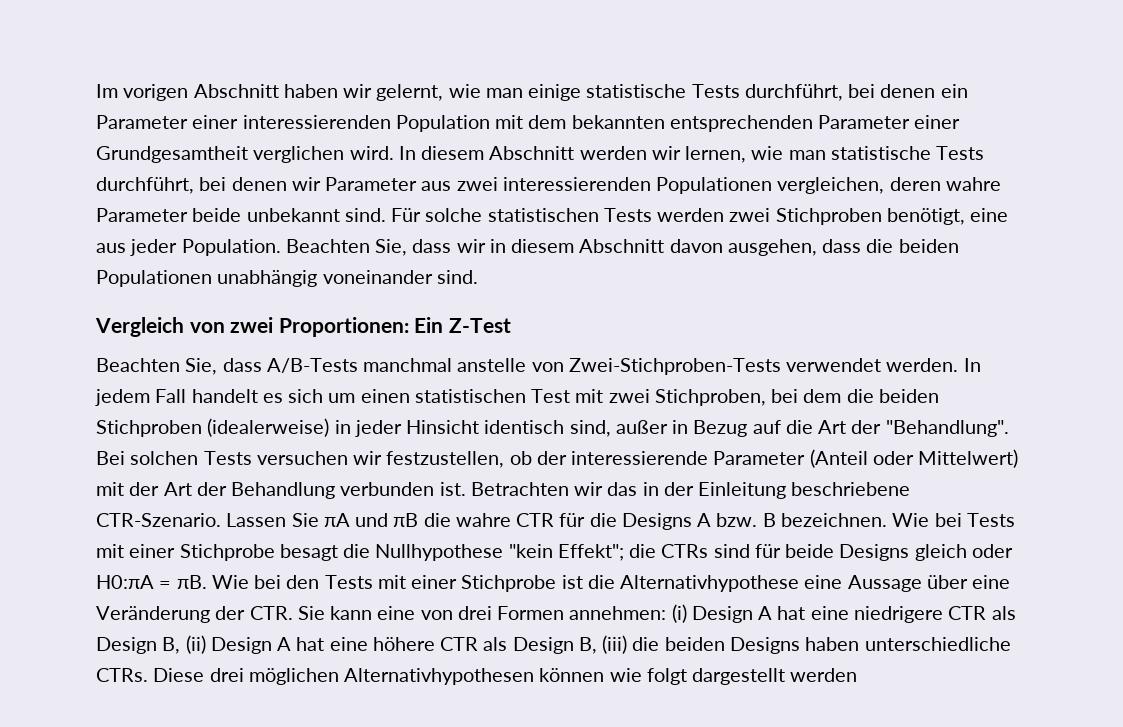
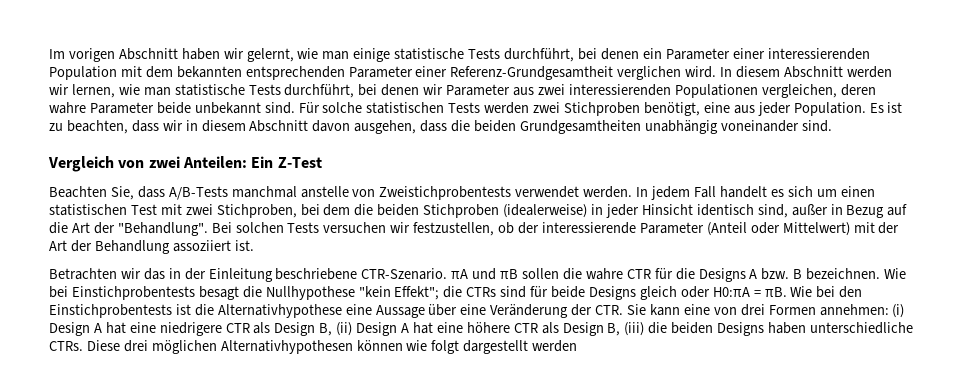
[96,146,248,163] Grundgesamtheit -> [450,66,614,80] Referenz-Grundgesamtheit
[285,239,408,256] Beachten Sie, -> [869,102,903,113] [49,120,128,134] Es ist zu beachten,
[96,270,212,287] Populationen -> [519,120,641,134] Grundgesamtheiten
[278,317,409,337] Proportionen: -> [182,156,247,168] Anteilen:
[568,358,781,375] Zwei-Stichproben-Tests -> [379,186,512,200] Zweistichprobentests
[340,482,435,496] verbunden -> [172,240,231,252] assoziiert
(466, 489) none -> (254, 245) //
[226,513,319,527] Lassen Sie -> (448, 274) none
(419, 520) none -> [522,268,560,279] sollen
[966,513,1015,527] [96,544,275,561] Tests mit einer Stichprobe -> [71,286,195,300] Einstichprobentests
[324,575,557,592] Tests mit einer Stichprobe -> [49,304,172,318] Einstichprobentests

